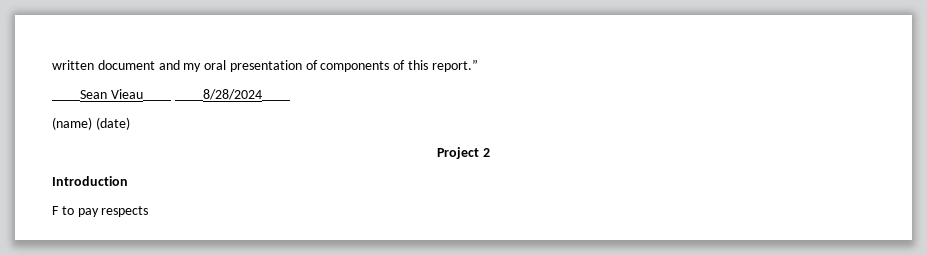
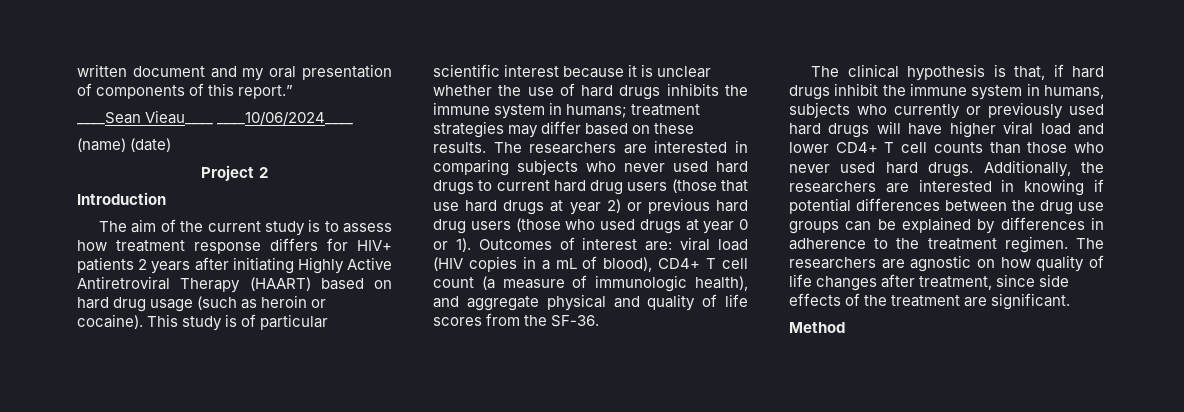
[174,89,290,101] ____8/28/2024____ -> [217,111,354,125] ____10/06/2024____
[52,206,149,217] F to pay respects -> [99,219,392,236] [77,238,392,254] [77,257,392,274] [77,276,392,293] [77,295,327,312] [77,314,329,331] [433,64,712,78] [433,83,748,100] [433,102,701,119] [433,121,695,138] [433,140,748,154] [433,159,748,176] [433,179,748,195] [433,198,748,215] [433,218,748,234] [433,237,748,252] [433,256,748,272] [433,275,748,292] [433,294,748,311] [433,313,600,327] [811,64,1104,81] [789,83,1104,100] [789,102,1104,119] [789,121,1104,138] [789,142,1104,154] [789,160,1104,177] [789,179,1104,196] [789,198,1104,215] [789,217,1104,234] [789,236,1104,253] [789,255,1104,272] [789,274,1070,291] [789,293,1071,310] [789,322,845,333] The aim of the current study is to assess how treatment response differs for HIV+ patients 2 years after initiating Highly Active Antiretroviral Therapy (HAART) based on hard drug usage (such as heroin or cocaine). This study is of particular scientific interest because it is unclear whether the use of hard drugs inhibits the immune system in humans; treatment strategies may differ based on these results. The researchers are interested in comparing subjects who never used hard drugs to current hard drug users (those that use hard drugs at year 2) or previous hard drug users (those who used drugs at year 0 or 1). Outcomes of interest are: viral load (HIV copies in a mL of blood), CD4+ T cell count (a measure of immunologic health), and aggregate physical and quality of life scores from the SF-36. // The clinical hypothesis is that, if hard drugs inhibit the immune system in humans, subjects who currently or previously used hard drugs will have higher viral load and lower CD4+ T cell counts than those who never used hard drugs. Additionally, the researchers are interested in knowing if potential differences between the drug use groups can be explained by differences in adherence to the treatment regimen. The researchers are agnostic on how quality of life changes after treatment, since side effects of the treatment are significant. // Method

